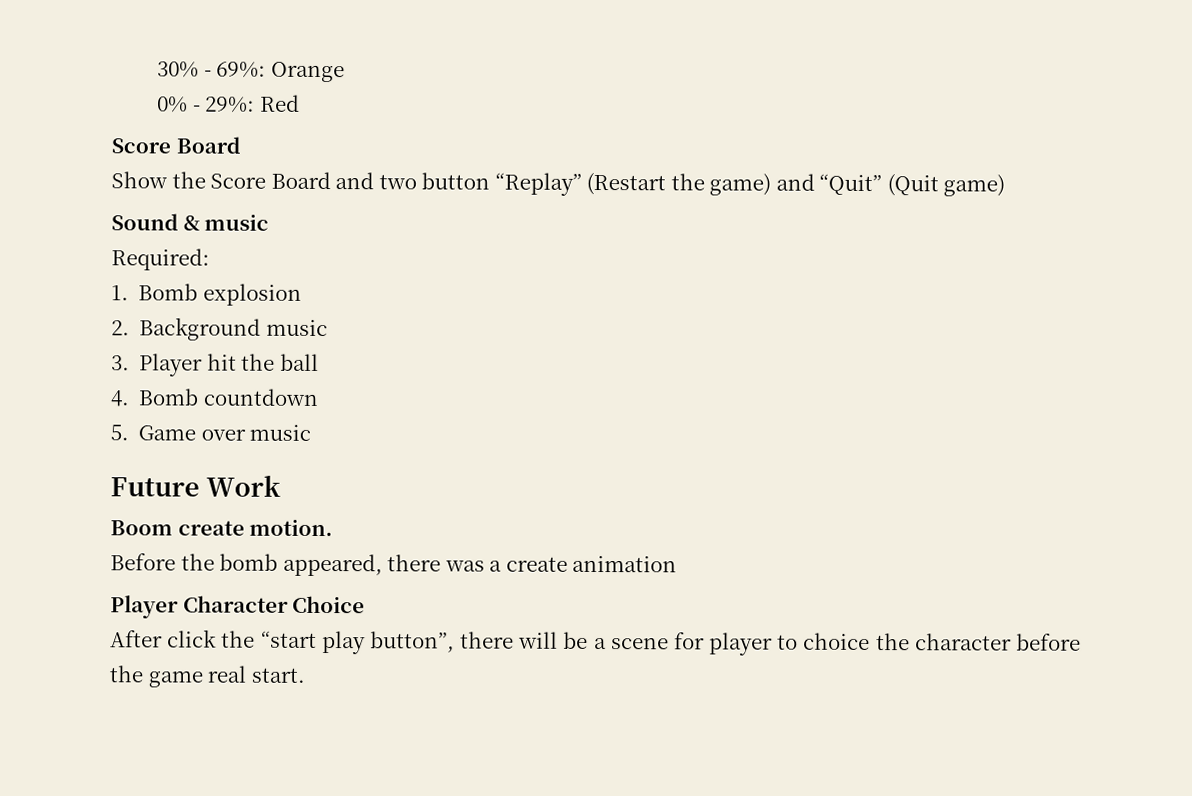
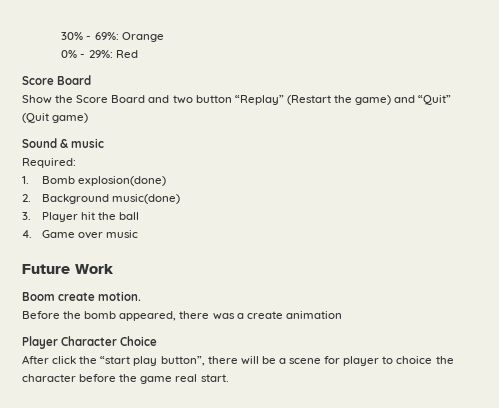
[202,283,302,306] explosion -> [77,176,166,186] explosion(done)
[265,319,328,337] music -> [111,194,180,204] music(done)
[138,388,319,406] [110,424,129,441] Bomb countdown // 5. -> (32, 234) none

